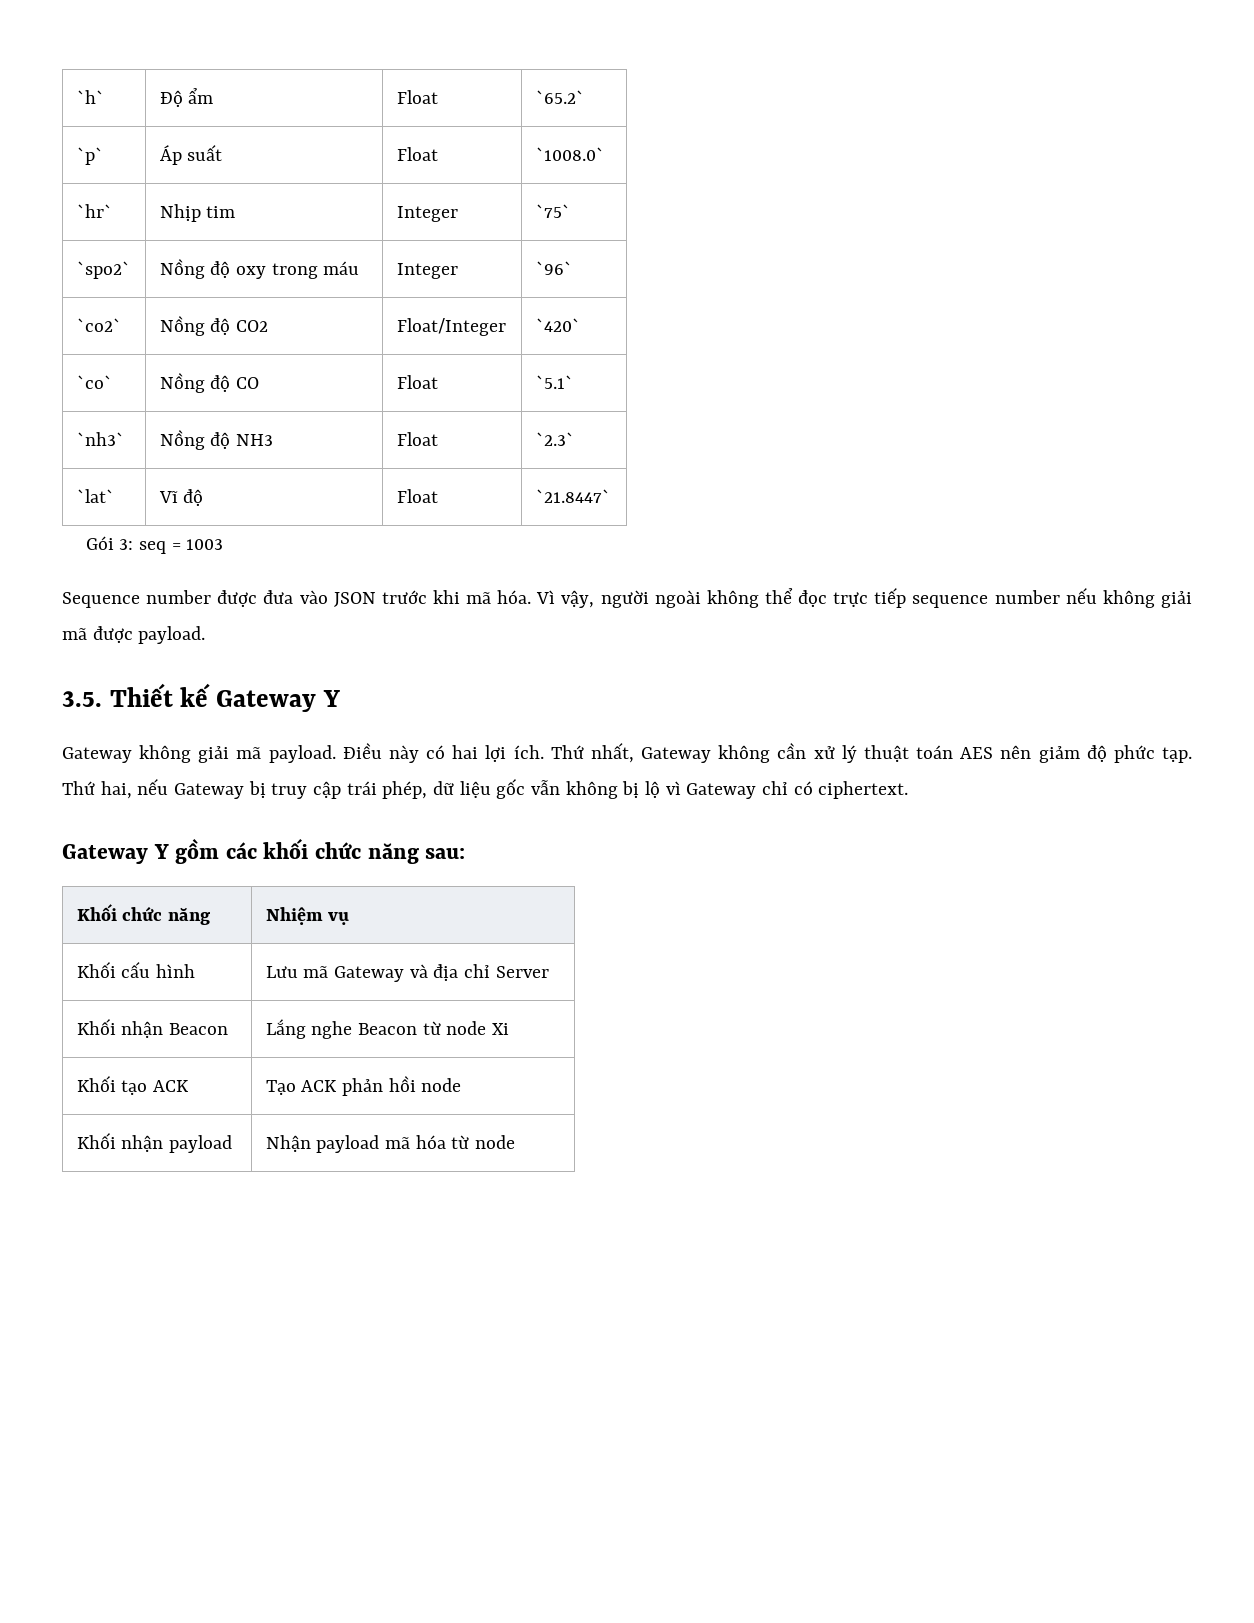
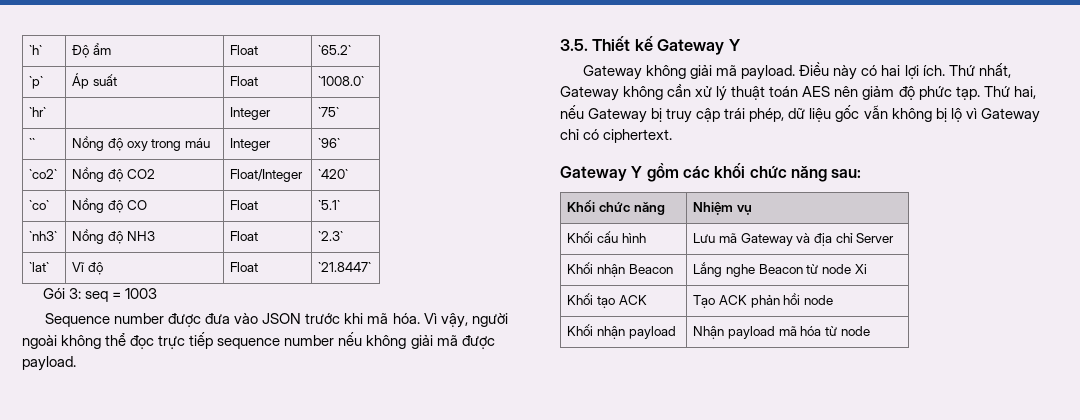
[159,204,236,222] Nhịp tim -> (47, 112) none
[76,261,130,279] `spo2` -> [29,138,36,148] ``

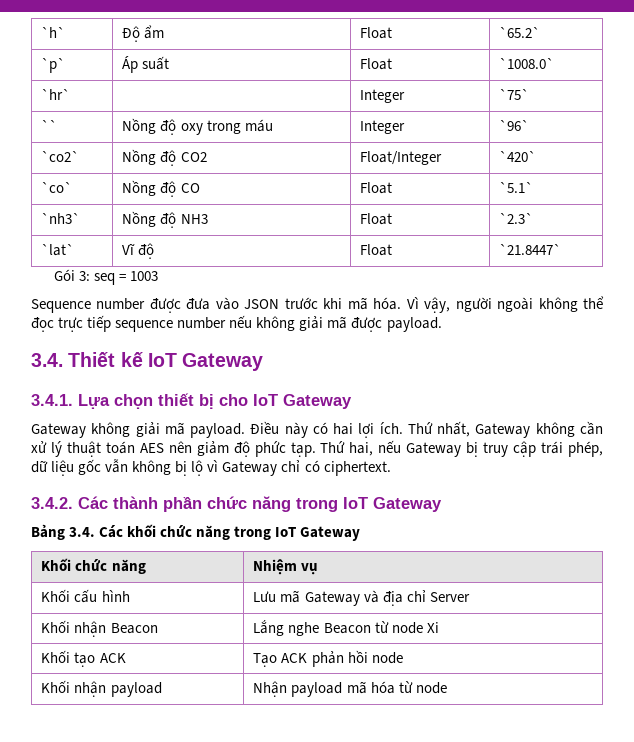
[560,39,588,51] 3.5. -> [31,353,63,367] 3.4.
[657,39,741,55] Gateway Y -> [147,353,264,371] [31,393,352,409] IoT Gateway // 3.4.1. Lựa chọn thiết bị cho IoT Gateway
[560,163,862,182] Gateway Y gồm các khối chức năng sau: -> [31,496,442,512] [31,524,361,541] 3.4.2. Các thành phần chức năng trong IoT Gateway // Bảng 3.4. Các khối chức năng trong IoT Gateway

